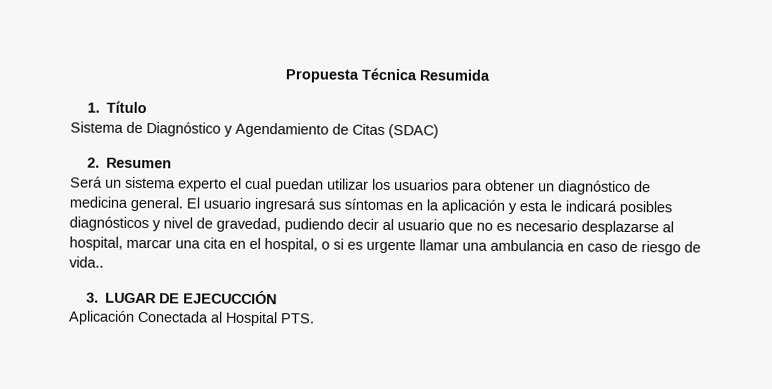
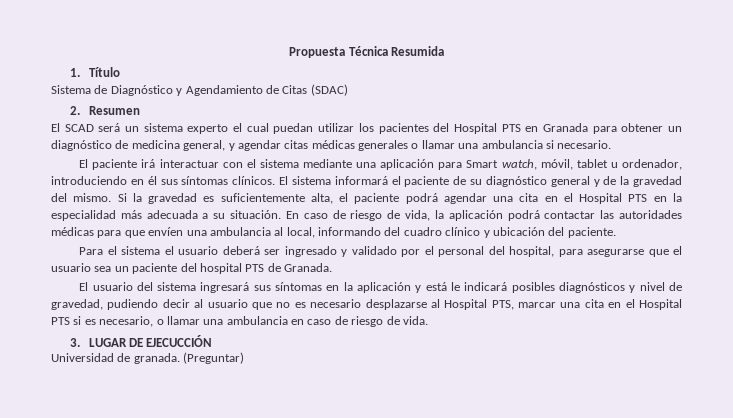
[70,176,103,188] Será -> [51,123,121,132] El SCAD será
[394,179,449,191] usuarios -> [378,123,588,134] pacientes del Hospital PTS en Granada
[130,196,251,212] general. El usuario -> [183,140,612,151] [79,159,682,170] [51,176,682,187] [51,193,682,204] [51,210,682,221] [51,227,616,238] [79,246,682,257] [51,263,332,274] [79,282,197,291] general, y agendar citas médicas generales o llamar una ambulancia si necesario. // El paciente irá interactuar con el sistema mediante una aplicación para Smart watch, móvil, tablet u ordenador, introduciendo en él sus síntomas clínicos. El sistema informará el paciente de su diagnóstico general y de la gravedad del mismo. Si la gravedad es suficientemente alta, el paciente podrá agendar una cita en el Hospital PTS en la especialidad más adecuada a su situación. En caso de riesgo de vida, la aplicación podrá contactar las autoridades médicas para que envíen una ambulancia al local, informando del cuadro clínico y ubicación del paciente. // Para el sistema el usuario deberá ser ingresado y validado por el personal del hospital, para asegurarse que el usuario sea un paciente del hospital PTS de Granada. // El usuario del sistema
[519,201,548,212] esta -> [425,282,447,291] está
[69,236,123,251] hospital, -> [444,299,514,310] Hospital PTS,
[264,238,416,254] hospital, o si es urgente -> [639,299,683,310] [51,316,164,327] Hospital PTS si es necesario, o
[69,256,104,268] vida.. -> [402,316,428,325] vida.
[68,310,315,327] Aplicación Conectada al Hospital PTS. -> [51,352,245,364] Universidad de granada. (Preguntar)

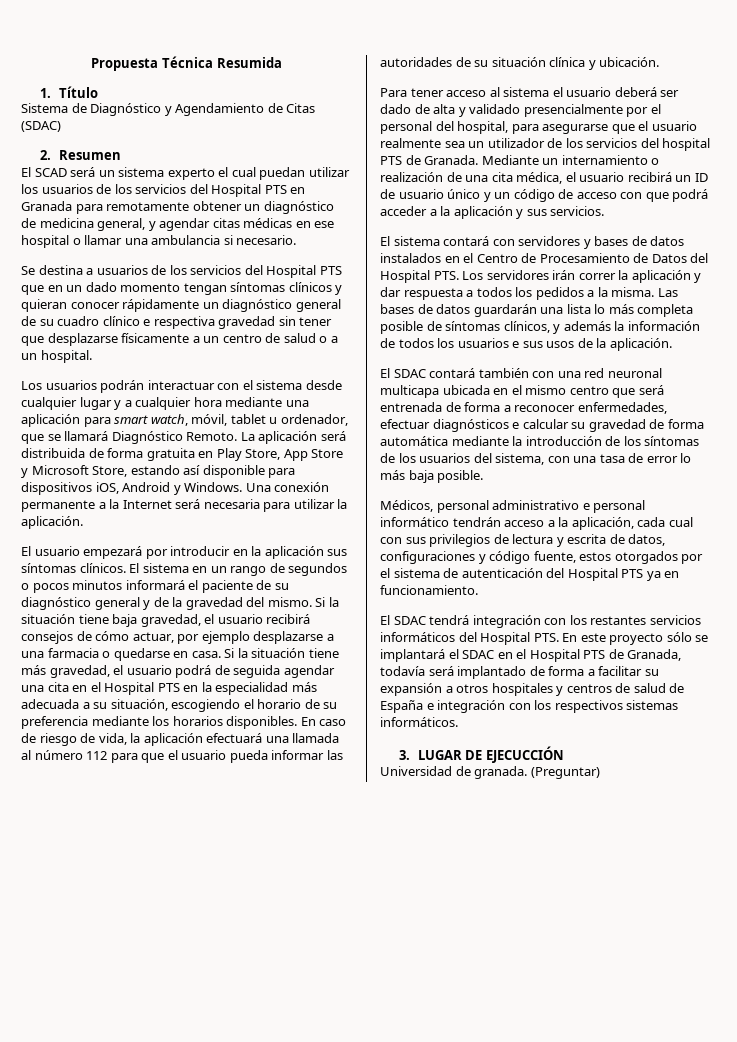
[378,123,429,134] pacientes -> [41,184,187,194] usuarios de los servicios
(617, 130) none -> [106,202,190,211] remotamente
[358,140,408,151] generales -> [295,221,335,228] [21,235,69,248] en ese hospital
[79,159,299,170] El paciente irá interactuar con el sistema -> [21,265,342,278] [21,282,343,295] [21,299,341,312] [21,316,333,329] [21,333,338,346] [21,350,92,363] [21,380,342,393] [21,397,222,410] Se destina a usuarios de los servicios del Hospital PTS que en un dado momento tengan síntomas clínicos y quieran conocer rápidamente un diagnóstico general de su cuadro clínico e respectiva gravedad sin tener que desplazarse físicamente a un centro de salud o a un hospital. // Los usuarios podrán interactuar con el sistema desde cualquier lugar y a cualquier hora
[466,160,499,168] Smart -> [114,415,149,424] smart
[51,176,157,185] introduciendo en él -> [21,431,346,444] [21,448,344,461] [21,465,296,478] [21,482,330,495] [21,499,348,512] [21,516,83,529] [21,546,324,559] que se llamará Diagnóstico Remoto. La aplicación será distribuida de forma gratuita en Play Store, App Store y Microsoft Store, estando así disponible para dispositivos iOS, Android y Windows. Una conexión permanente a la Internet será necesaria para utilizar la aplicación. // El usuario empezará por introducir en la aplicación
(331, 180) none -> [192,563,348,576] [21,580,123,593] en un rango de segundos o pocos minutos
[148,193,438,204] gravedad es suficientemente alta, el paciente podrá -> [21,614,311,627] [21,631,334,644] [21,648,339,661] [21,665,281,678] situación tiene baja gravedad, el usuario recibirá consejos de cómo actuar, por ejemplo desplazarse a una farmacia o quedarse en casa. Si la situación tiene más gravedad, el usuario podrá de seguida
[230,210,282,219] situación. -> [110,699,338,712] [21,716,298,729] situación, escogiendo el horario de su preferencia mediante los horarios disponibles.
[507,210,682,221] [51,227,616,238] [79,246,117,255] podrá contactar las autoridades médicas para que envíen una ambulancia al local, informando del cuadro clínico y ubicación del paciente. // Para el -> [206,733,340,743] [21,750,343,763] [380,57,660,70] [380,87,500,97] efectuará una llamada al número 112 para que el usuario pueda informar las autoridades de su situación clínica y ubicación. // Para tener acceso al
[284,246,337,257] ingresado -> [380,104,456,114] dado de alta
(397, 250) none -> [523,104,623,117] presencialmente
(91, 267) none -> [380,138,441,148] realmente
[132,263,178,274] paciente -> [487,138,638,148] utilizador de los servicios
[79,282,682,293] [51,299,683,310] [51,316,428,327] // El usuario del sistema ingresará sus síntomas en la aplicación y está le indicará posibles diagnósticos y nivel de gravedad, pudiendo decir al usuario que no es necesario desplazarse al Hospital PTS, marcar una cita en el Hospital PTS si es necesario, o llamar una ambulancia en caso de riesgo de vida. -> [481,155,660,165] [380,172,708,184] [380,189,709,202] [380,206,605,219] [380,236,685,249] [380,253,709,263] [380,270,702,283] [380,287,678,300] [380,304,694,317] [380,321,700,334] [380,338,672,351] [380,368,662,378] [380,385,664,398] [380,402,667,414] [380,419,704,432] [380,436,700,446] [380,453,692,465] [380,470,484,483] [380,500,646,513] [380,517,693,530] [380,534,666,547] [380,551,704,564] [380,568,680,581] [380,585,478,595] [380,615,701,628] [380,632,709,645] [380,649,682,662] [380,666,659,679] [380,683,685,696] [380,700,679,713] [380,717,458,727] Mediante un internamiento o realización de una cita médica, el usuario recibirá un ID de usuario único y un código de acceso con que podrá acceder a la aplicación y sus servicios. // El sistema contará con servidores y bases de datos instalados en el Centro de Procesamiento de Datos del Hospital PTS. Los servidores irán correr la aplicación y dar respuesta a todos los pedidos a la misma. Las bases de datos guardarán una lista lo más completa posible de síntomas clínicos, y además la información de todos los usuarios e sus usos de la aplicación. // El SDAC contará también con una red neuronal multicapa ubicada en el mismo centro que será entrenada de forma a reconocer enfermedades, efectuar diagnósticos e calcular su gravedad de forma automática mediante la introducción de los síntomas de los usuarios del sistema, con una tasa de error lo más baja posible. // Médicos, personal administrativo e personal informático tendrán acceso a la aplicación, cada cual con sus privilegios de lectura y escrita de datos, configuraciones y código fuente, estos otorgados por el sistema de autenticación del Hospital PTS ya en funcionamiento. // El SDAC tendrá integración con los restantes servicios informáticos del Hospital PTS. En este proyecto sólo se implantará el SDAC en el Hospital PTS de Granada, todavía será implantado de forma a facilitar su expansión a otros hospitales y centros de salud de España e integración con los respectivos sistemas informáticos.

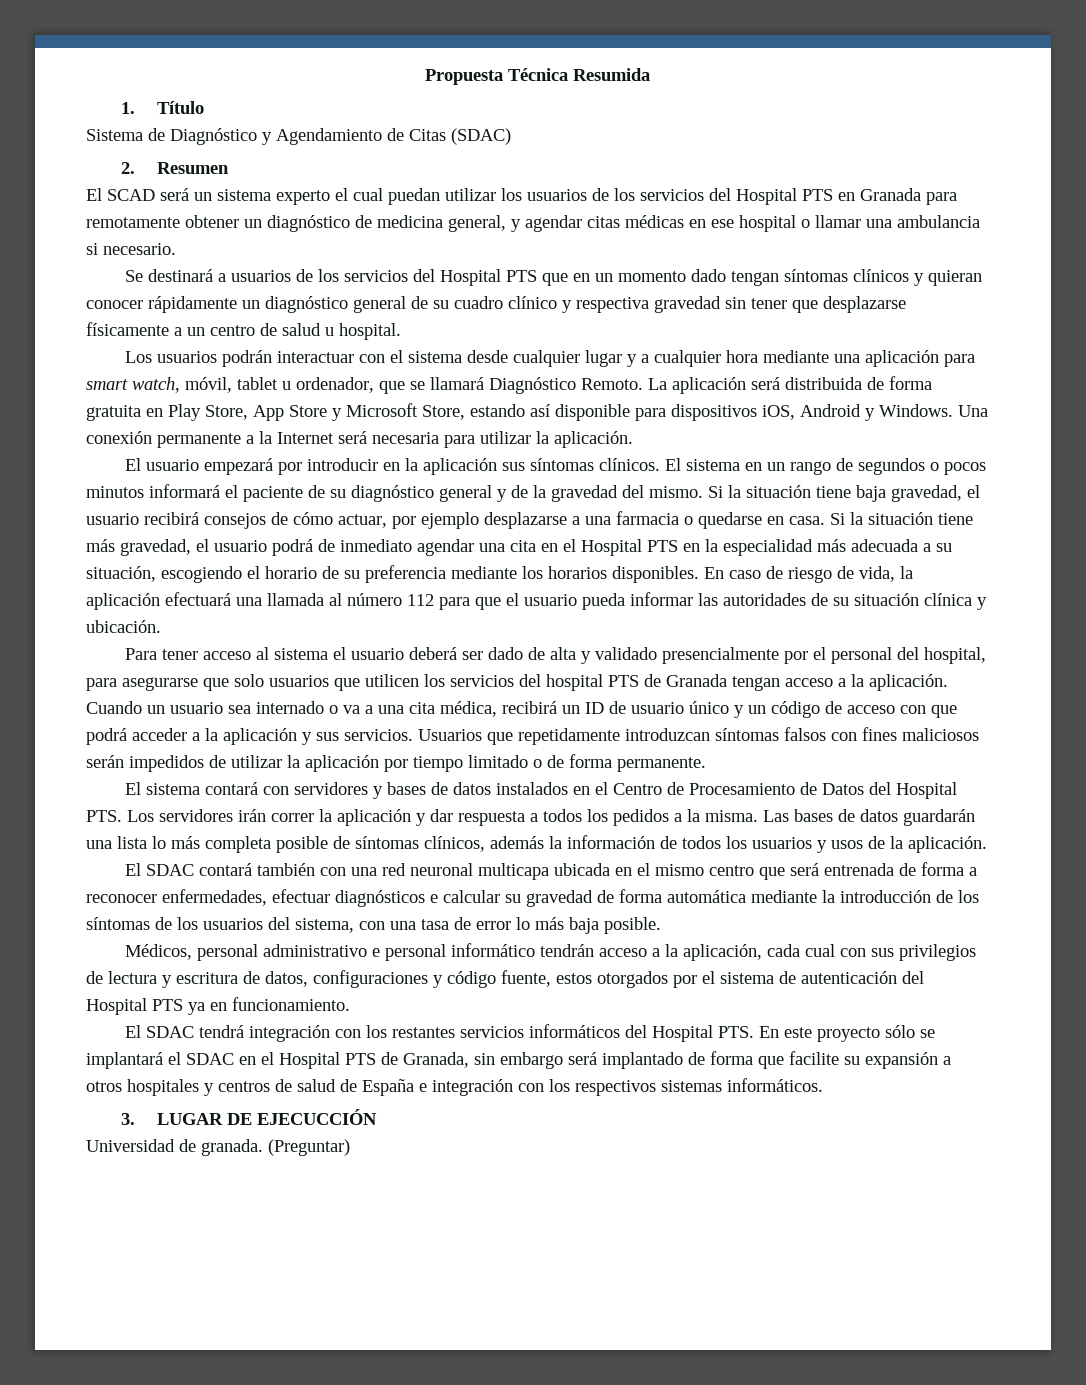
[38,265,83,275] destina -> [147,269,213,282] destinará
[85,282,181,292] dado momento -> [617,269,726,282] momento dado
[143,319,151,326] e -> [562,300,572,313] y
[319,336,338,343] [21,353,37,360] o a un -> [325,327,334,336] u
[233,665,281,678] seguida -> [340,539,412,552] inmediato
[638,121,697,131] [380,138,563,148] el usuario realmente sea un utilizador de -> [234,674,419,691] solo usuarios que utilicen
[424,155,660,165] [380,172,462,182] Granada. Mediante un internamiento o realización de -> [666,674,948,691] [86,701,373,714] Granada tengan acceso a la aplicación. Cuando un usuario sea internado o va a
[565,172,625,182] el usuario -> (497, 709) none
(605, 211) none -> [418,727,979,745] [86,754,706,772] Usuarios que repetidamente introduzcan síntomas falsos con fines maliciosos serán impedidos de utilizar la aplicación por tiempo limitado o de forma permanente.
[553,324,561,334] y -> (485, 844) none
[512,341,543,348] e sus -> [817,840,827,853] y
[567,534,607,544] escrita -> [176,972,238,984] escritura
[380,666,425,676] todavía -> [474,1052,563,1069] sin embargo
[587,666,643,676] a facilitar -> [758,1051,839,1069] que facilite

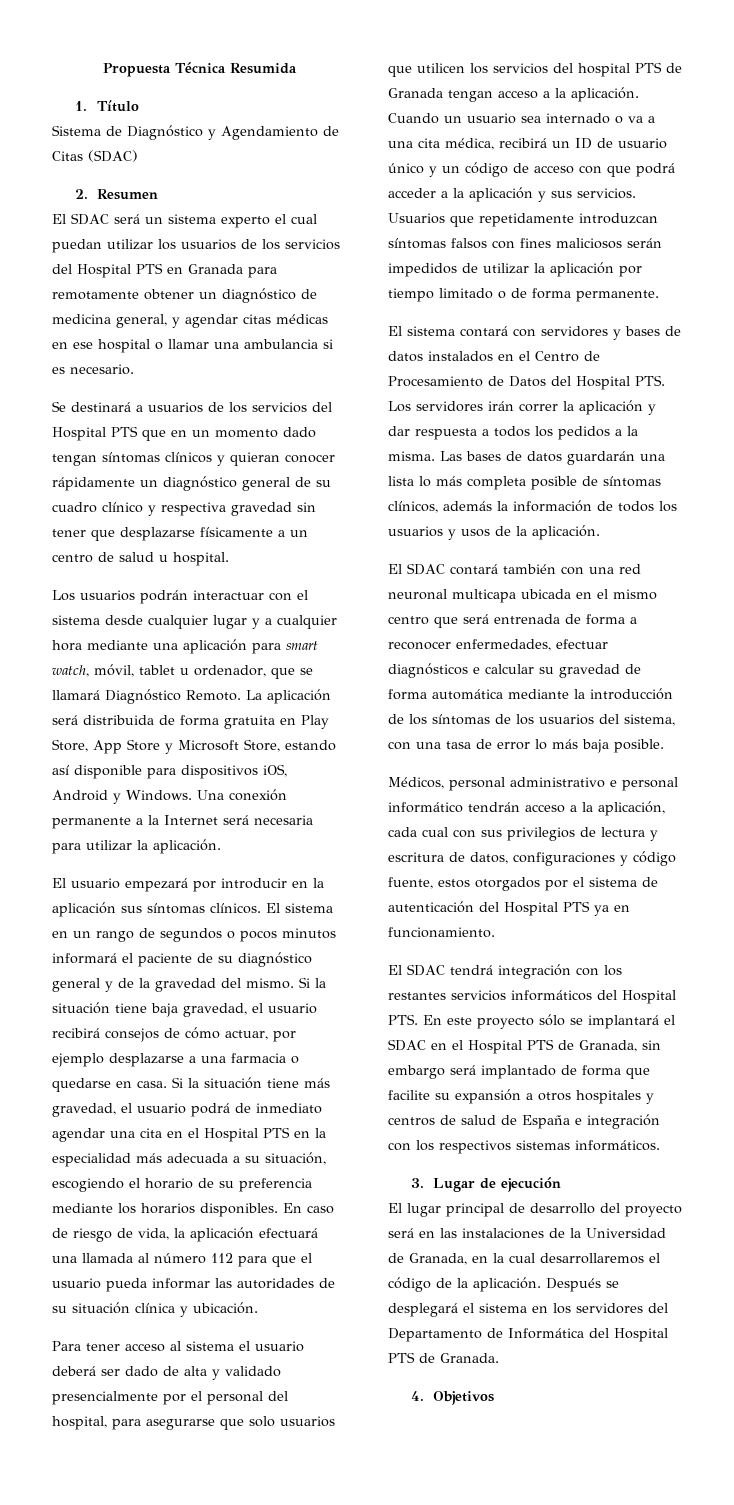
[107,189,155,201] SCAD -> [71,213,109,225] SDAC
(98, 249) none -> [52,367,65,374] es
[156,1109,377,1125] [86,1139,350,1156] LUGAR DE EJECUCCIÓN // Universidad de granada. (Preguntar) -> [433,1177,562,1192] [388,1203,682,1217] [388,1228,666,1239] [388,1253,660,1265] [388,1277,619,1292] [388,1303,668,1317] [388,1328,668,1342] [388,1352,499,1363] [410,1391,495,1405] Lugar de ejecución // El lugar principal de desarrollo del proyecto será en las instalaciones de la Universidad de Granada, en la cual desarrollaremos el código de la aplicación. Después se desplegará el sistema en los servidores del Departamento de Informática del Hospital PTS de Granada. // 4. Objetivos

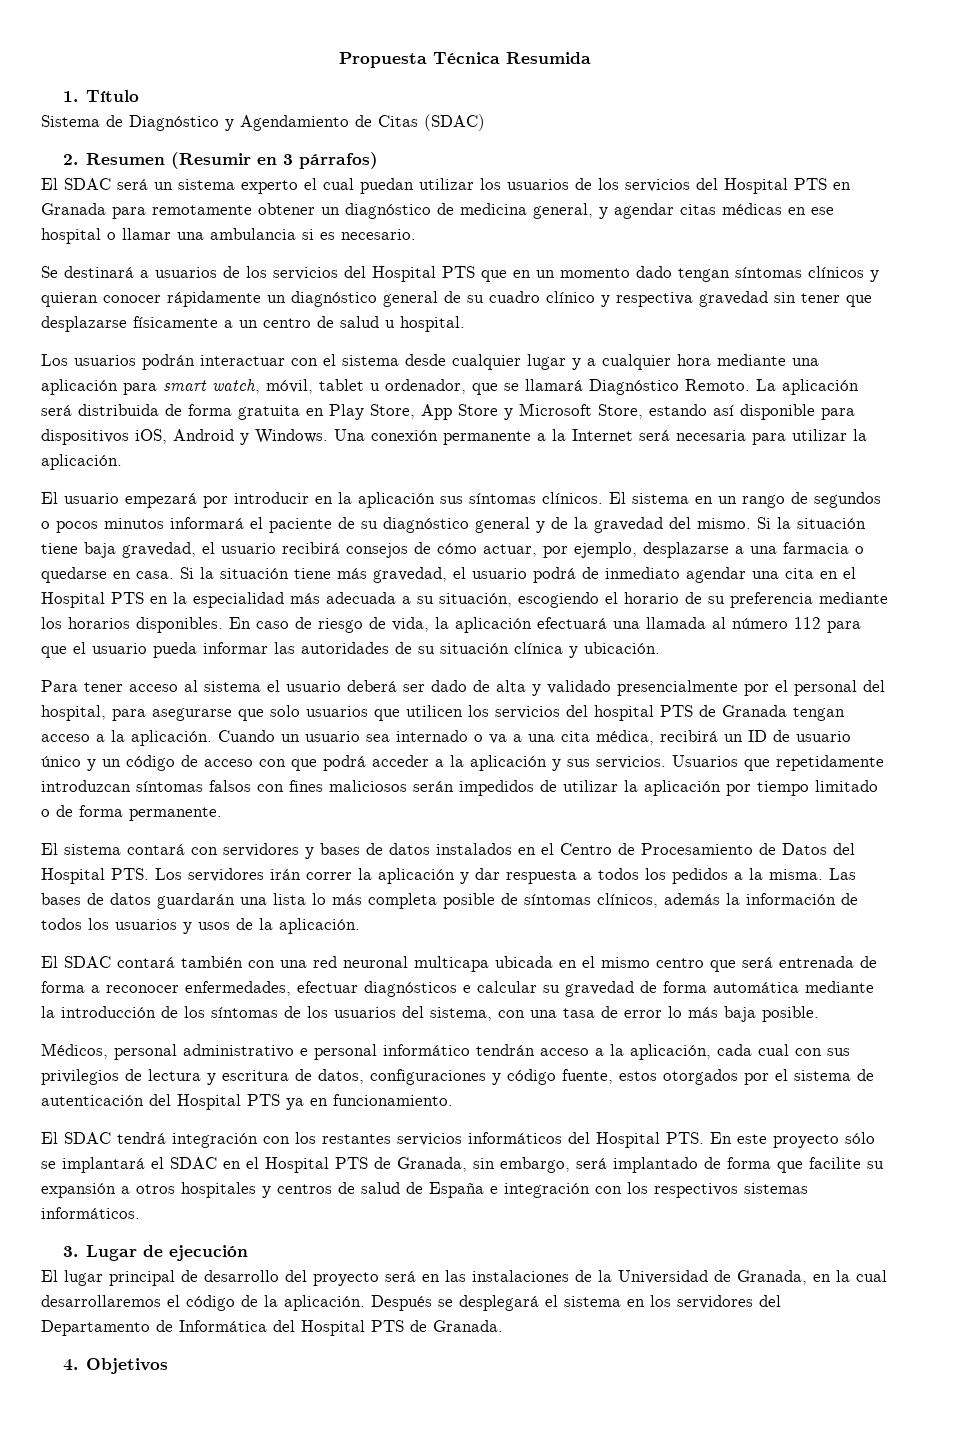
(159, 194) none -> [171,152,379,169] (Resumir en 3 párrafos)
[52,1053,104,1067] ejemplo -> [574,542,637,558] ejemplo,
[388,1065,445,1079] embargo -> [500,1157,570,1173] embargo,

